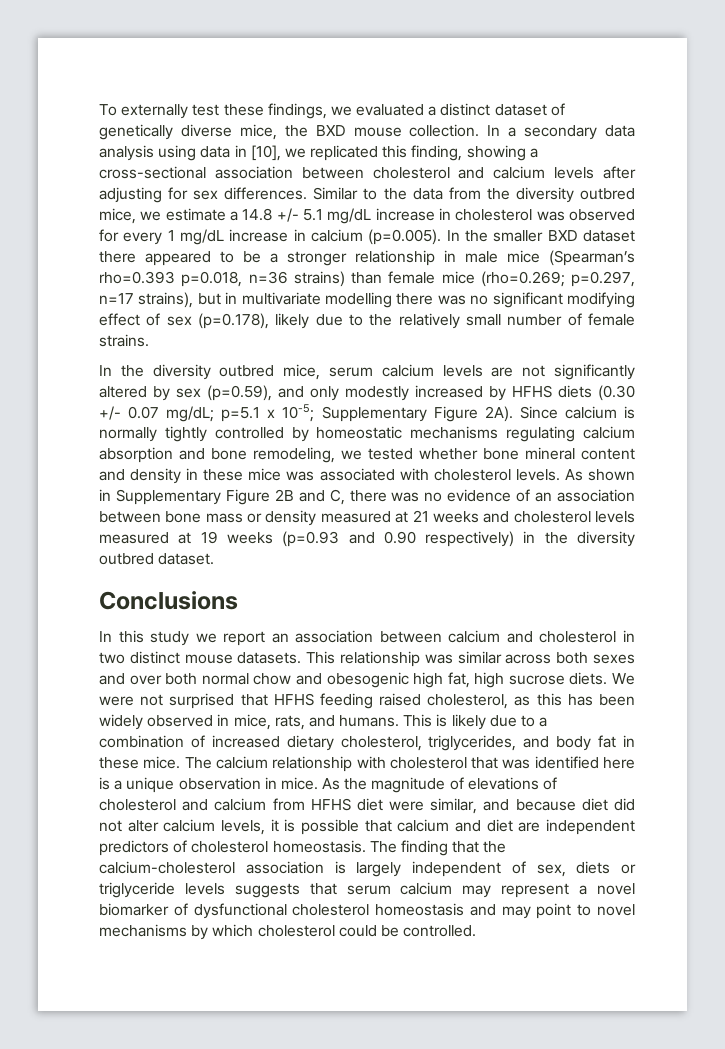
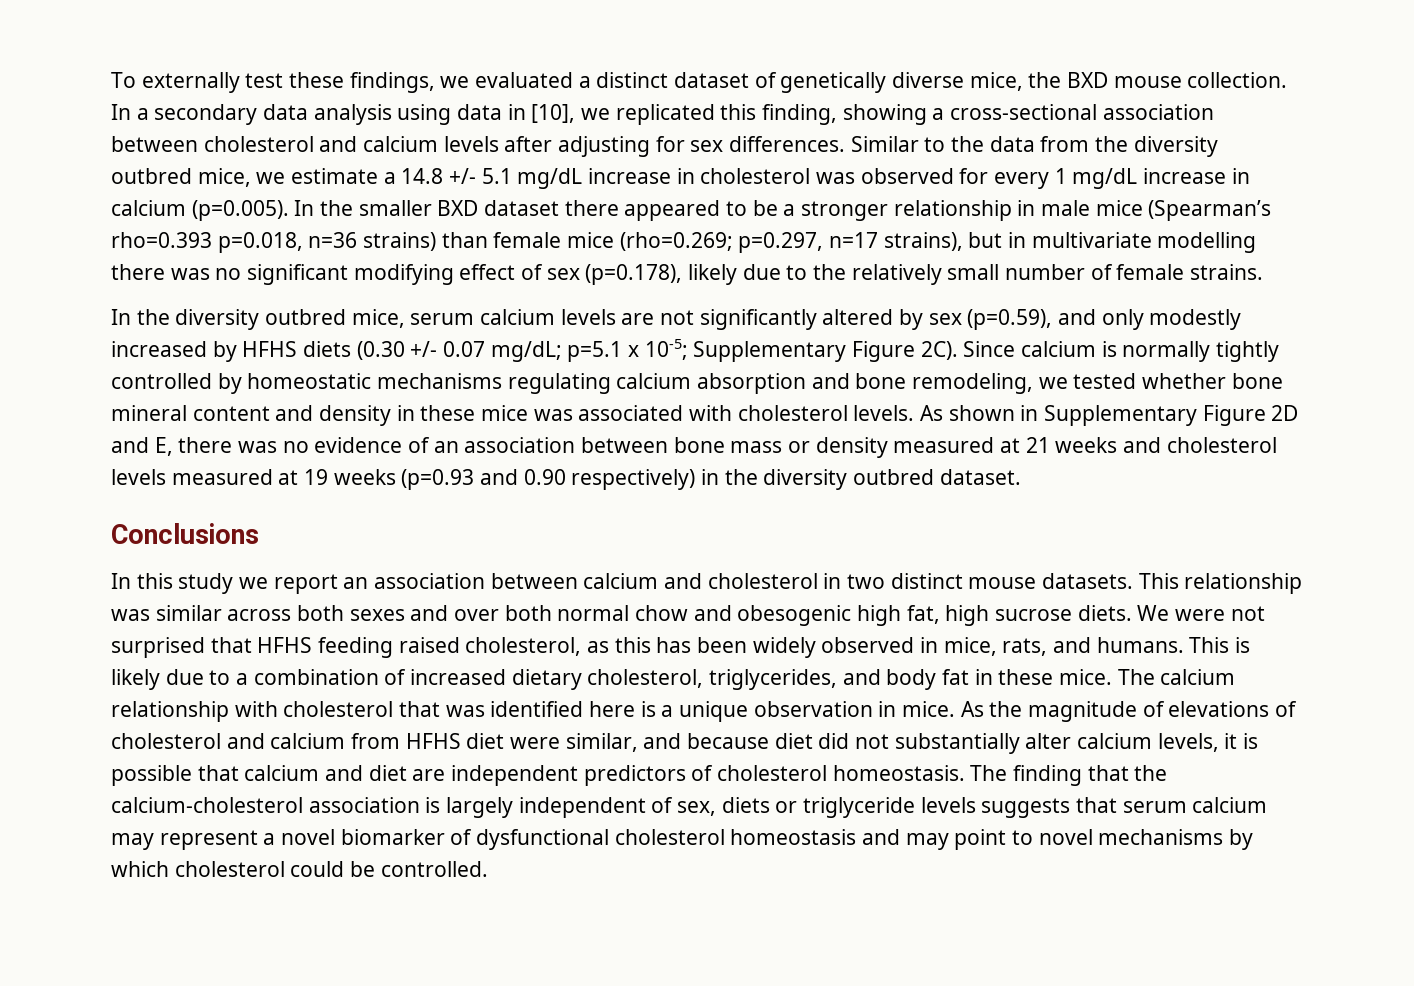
[484,406,513,422] 2A). -> [920,341,958,360] 2C).
[274,489,345,505] 2B and C, -> [1271,405,1299,421] [111,437,173,456] 2D and E,
(122, 826) none -> [894,733,1020,754] substantially

